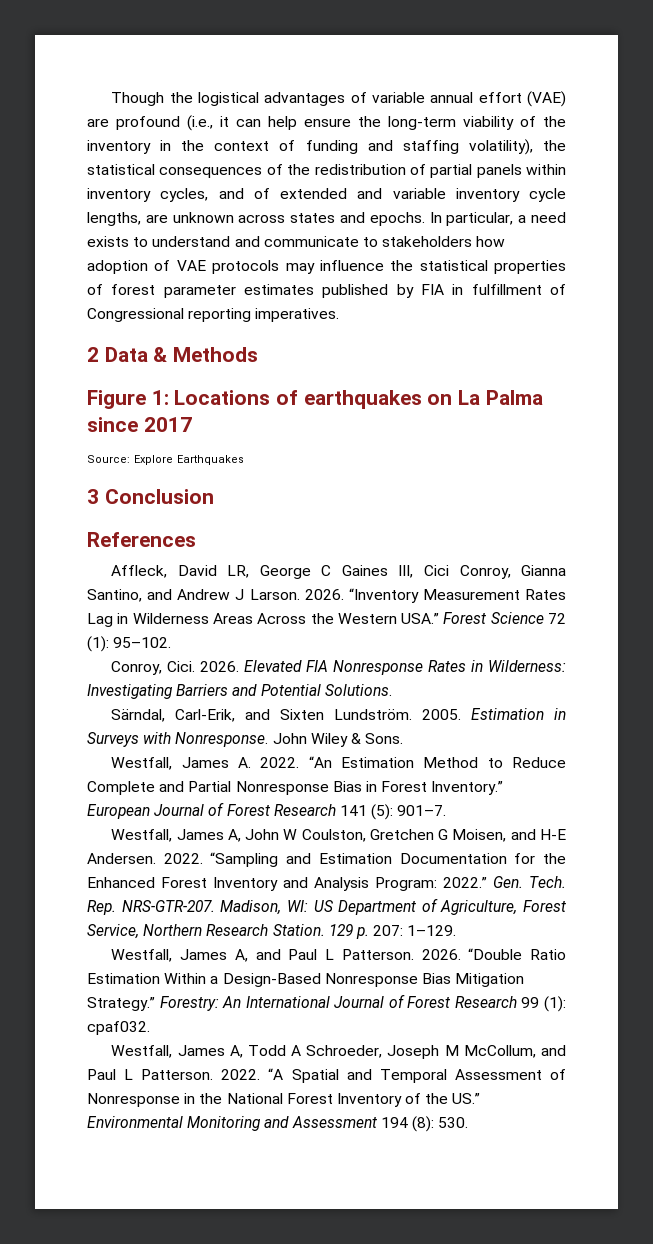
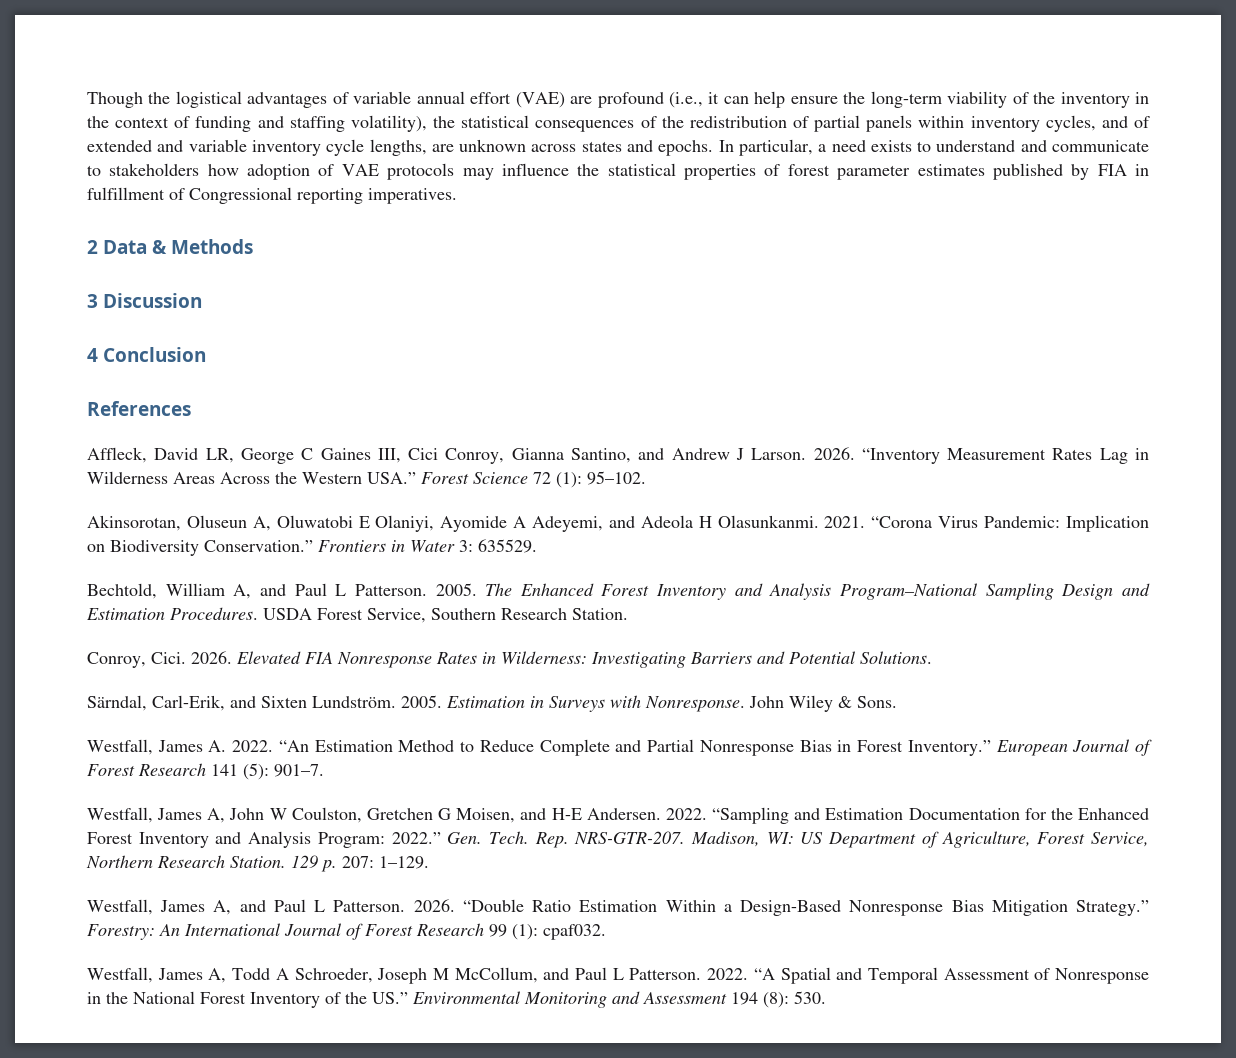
[87,390,543,409] [87,417,192,432] [87,455,245,465] [87,489,99,504] Figure 1: Locations of earthquakes on La Palma since 2017 // Source: Explore Earthquakes // 3 -> [87,293,203,308] [87,348,98,362] 3 Discussion // 4
(172, 642) none -> [87,515,1149,532] [87,539,537,556] [87,583,1150,600] [86,607,628,623] // Akinsorotan, Oluseun A, Oluwatobi E Olaniyi, Ayomide A Adeyemi, and Adeola H Olasunkanmi. 2021. “Corona Virus Pandemic: Implication on Biodiversity Conservation.” Frontiers in Water 3: 635529. // Bechtold, William A, and Paul L Patterson. 2005. The Enhanced Forest Inventory and Analysis Program–National Sampling Design and Estimation Procedures. USDA Forest Service, Southern Research Station.

